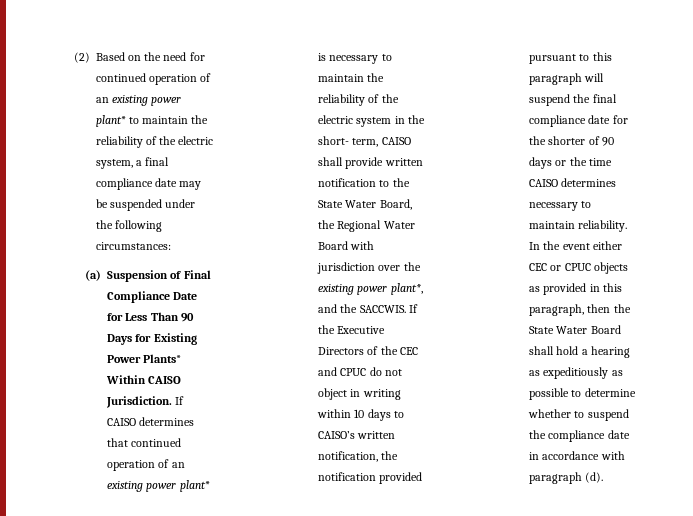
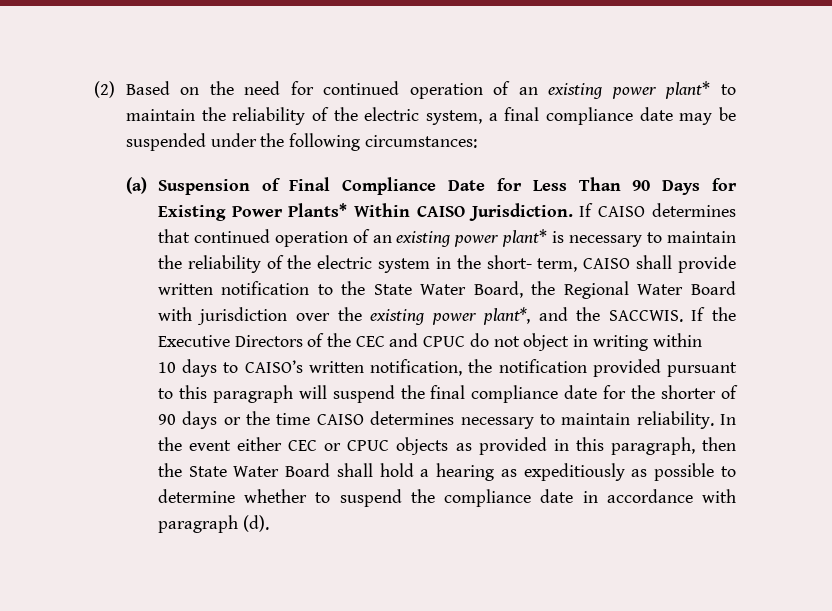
(352, 413) none -> (702, 340) //

